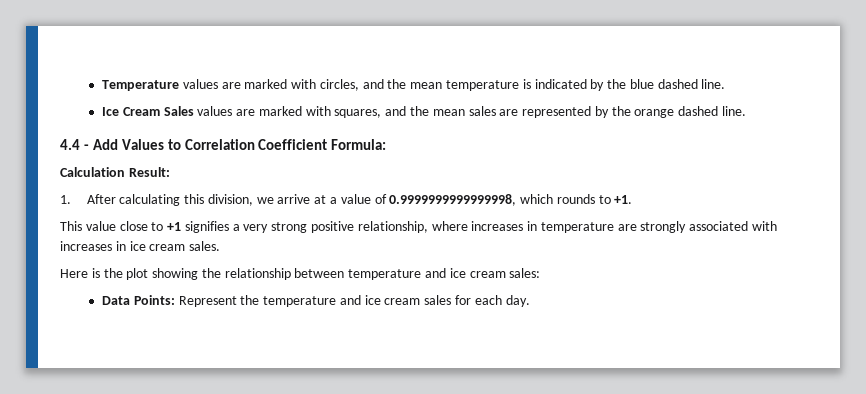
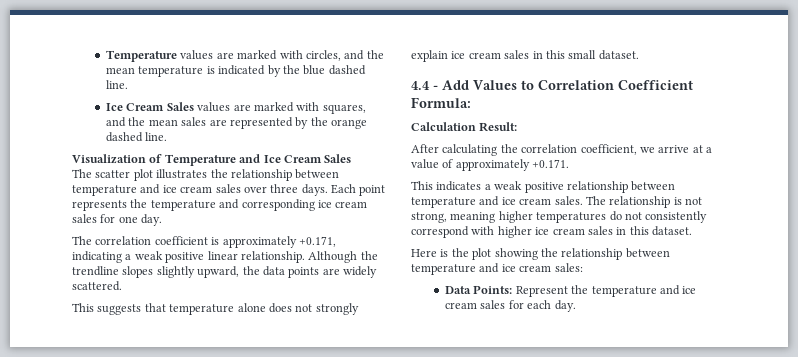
(746, 111) none -> [72,154,352,166] [72,169,340,181] [72,184,386,196] [72,199,368,211] [72,214,163,226] [72,236,336,248] [72,251,378,263] [72,266,377,278] [72,281,122,291] [72,303,359,315] [411,50,639,62] // Visualization of Temperature and Ice Cream Sales // The scatter plot illustrates the relationship between temperature and ice cream sales over three days. Each point represents the temperature and corresponding ice cream sales for one day. // The correlation coefficient is approximately +0.171, indicating a weak positive linear relationship. Although the trendline slopes slightly upward, the data points are widely scattered. // This suggests that temperature alone does not strongly explain ice cream sales in this small dataset.
[60,195,71,204] 1. -> (518, 127) none
[184,194,253,206] this division, -> [500,144,637,155] the correlation coefficient,
[389,194,633,206] [60,221,778,233] [60,241,221,251] 0.9999999999999998, which rounds to +1. // This value close to +1 signifies a very strong positive relationship, where increases in temperature are strongly associated with increases in ice cream sales. -> [455,159,570,171] [411,181,676,193] [411,196,702,208] [411,211,708,223] [411,226,692,238] approximately +0.171. // This indicates a weak positive relationship between temperature and ice cream sales. The relationship is not strong, meaning higher temperatures do not consistently correspond with higher ice cream sales in this dataset.

